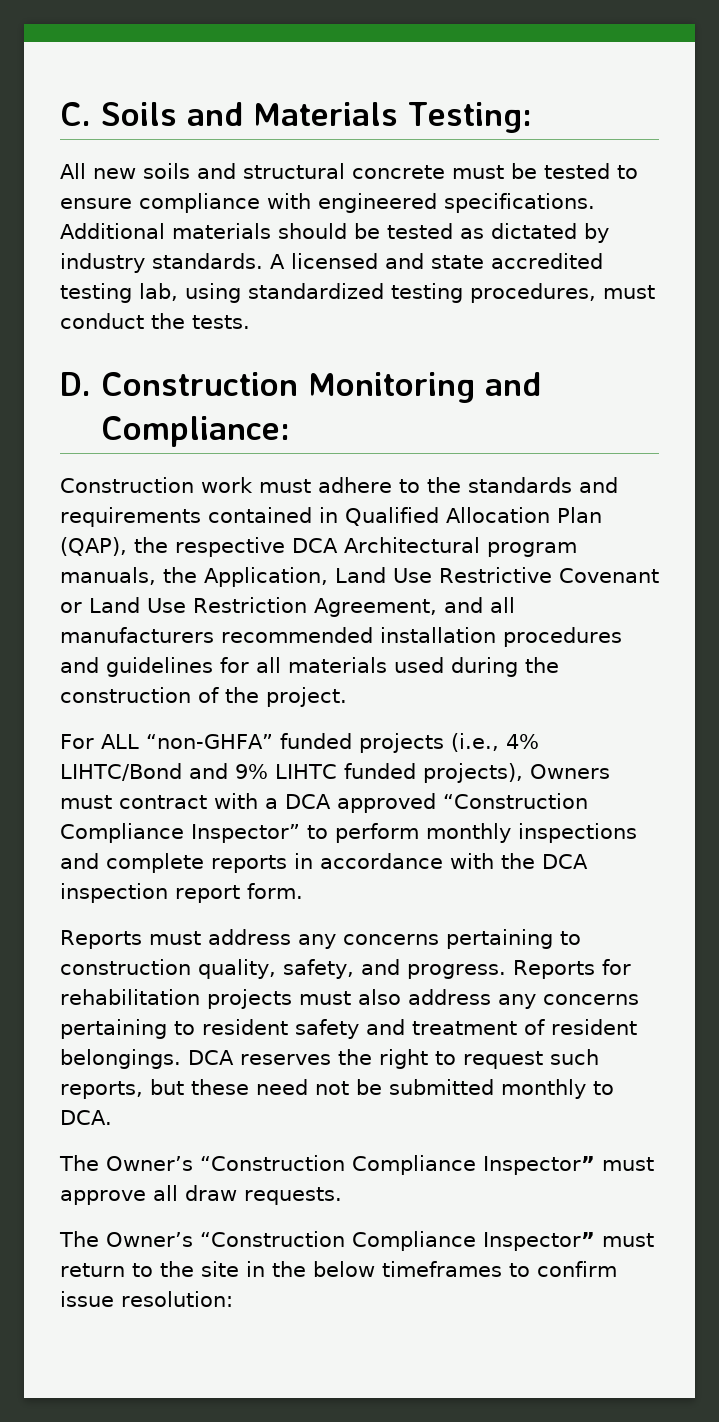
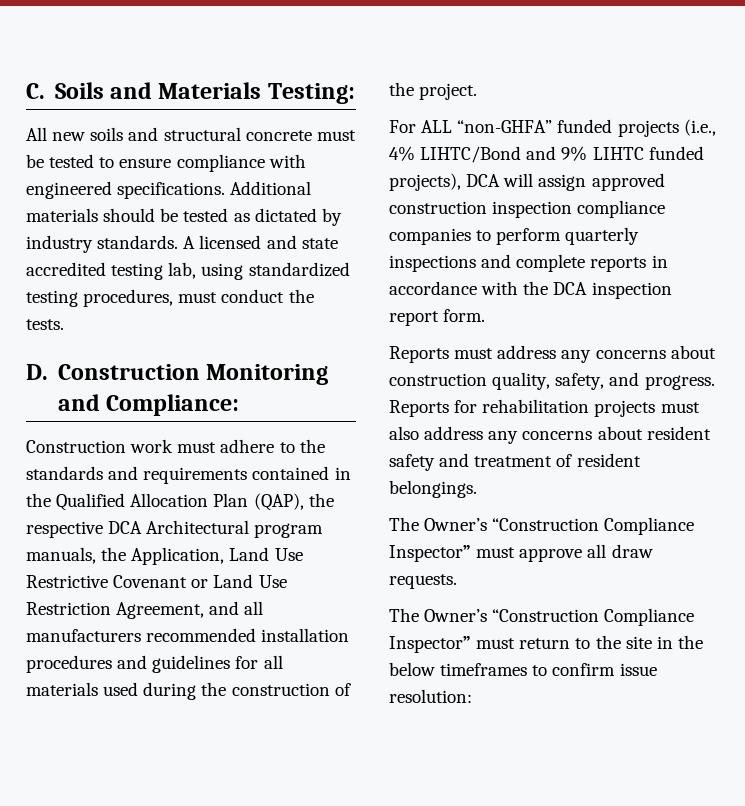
(338, 515) none -> [26,493,51,507] the
[529,764,610,779] [60,793,588,813] [60,823,300,843] Owners must contract with a DCA approved “Construction Compliance Inspector” -> [466,173,665,191] [389,200,666,218] [389,228,471,245] DCA will assign approved construction inspection compliance companies
[426,823,512,843] monthly -> [565,227,640,245] quarterly
[445,929,581,949] pertaining to -> [670,345,716,359] about
[60,1019,195,1039] pertaining to -> [597,426,643,440] about
[188,1049,599,1069] [60,1079,614,1099] [60,1110,112,1125] DCA reserves the right to request such reports, but these need not be submitted monthly to DCA. -> (477, 489) none

